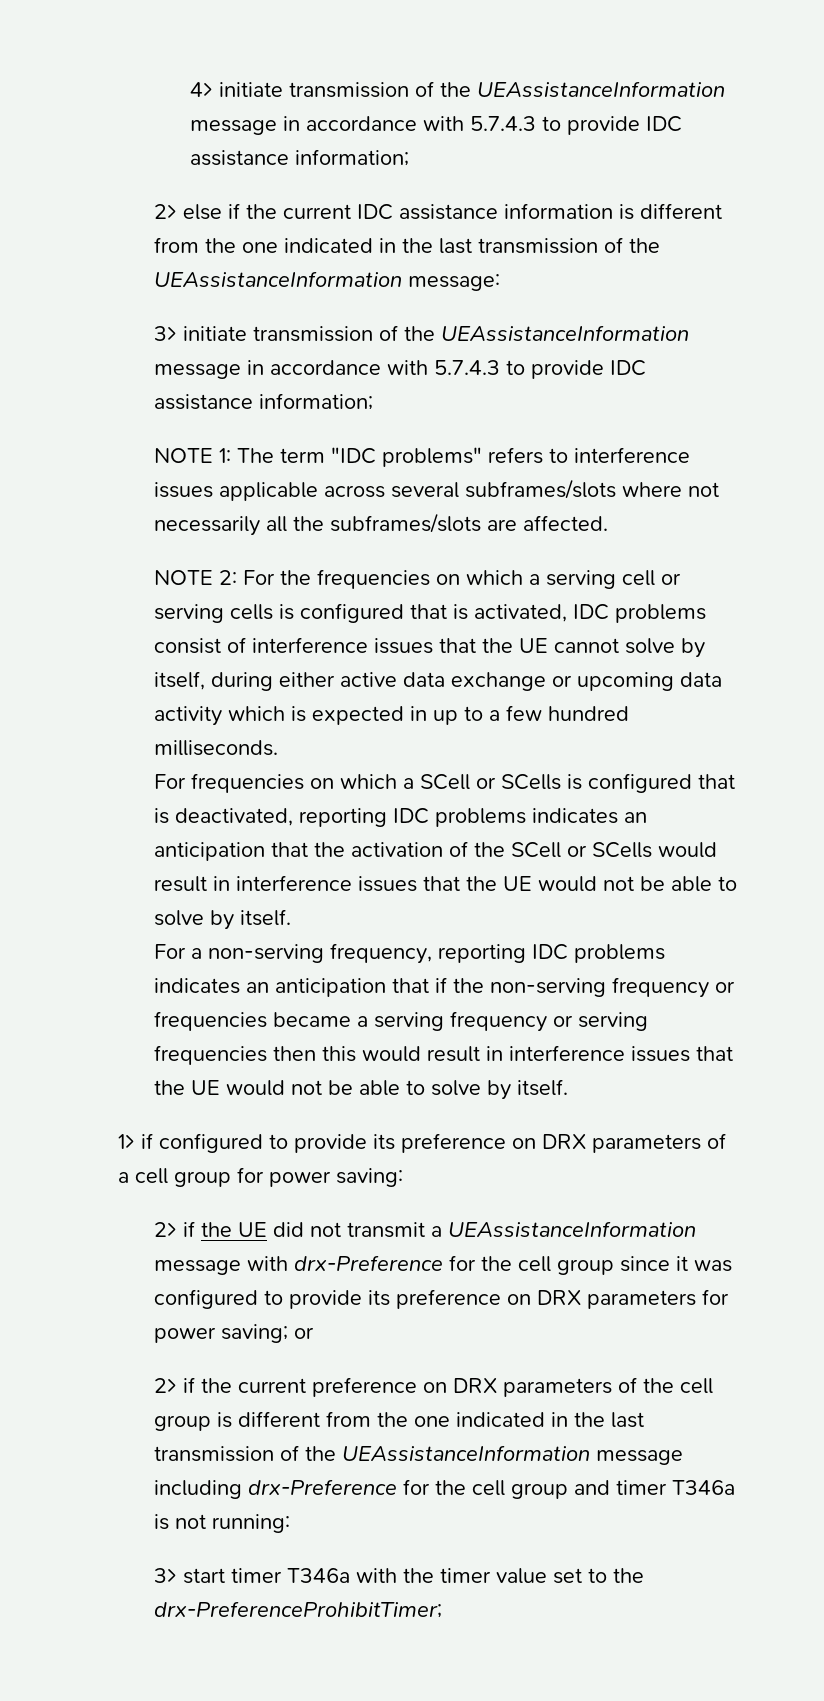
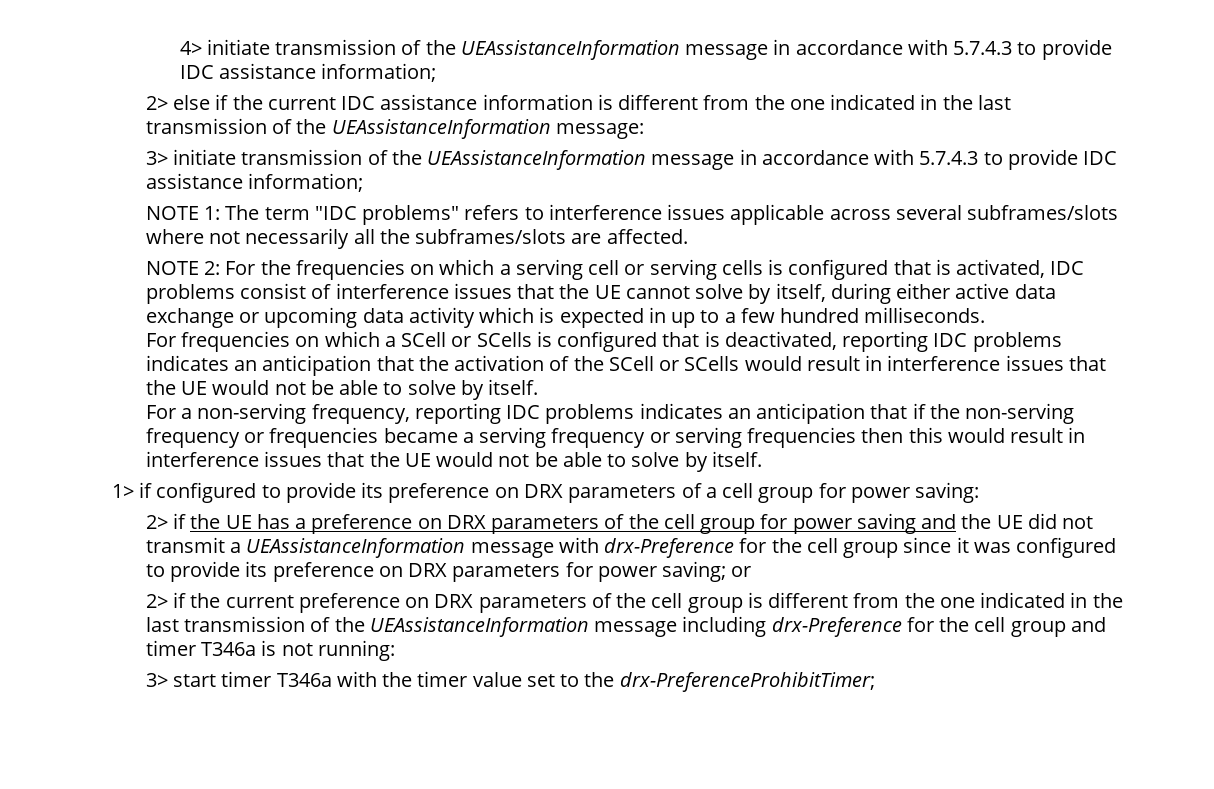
(268, 1229) none -> [256,513,1023,534] has a preference on DRX parameters of the cell group for power saving and the UE

